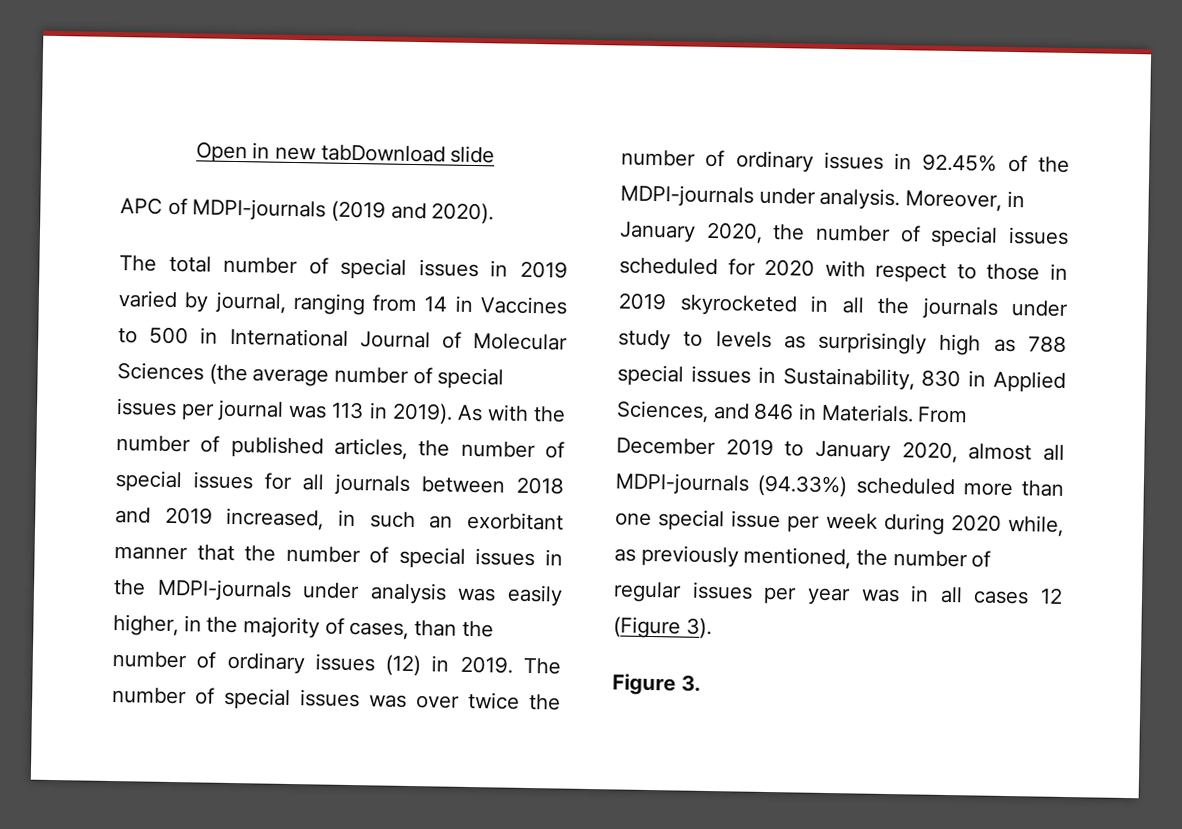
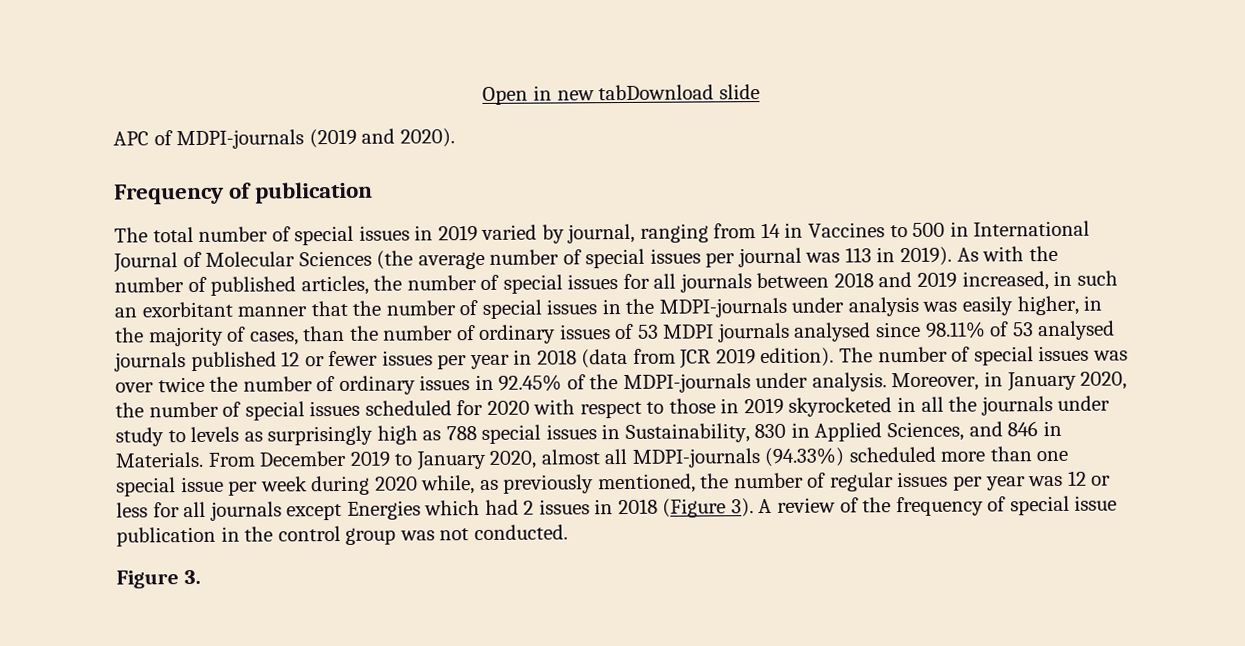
(495, 213) none -> [114,181,374,205] // Frequency of publication
[385,654,513,677] (12) in 2019. -> [615,320,1116,343] [114,347,835,372] of 53 MDPI journals analysed since 98.11% of 53 analysed journals published 12 or fewer issues per year in 2018 (data from JCR 2019 edition).
[910,585,1063,605] [613,616,712,640] in all cases 12 (Figure 3). -> [1067,470,1112,486] [116,495,1118,521] [116,524,568,547] 12 or less for all journals except Energies which had 2 issues in 2018 (Figure 3). A review of the frequency of special issue publication in the control group was not conducted.

